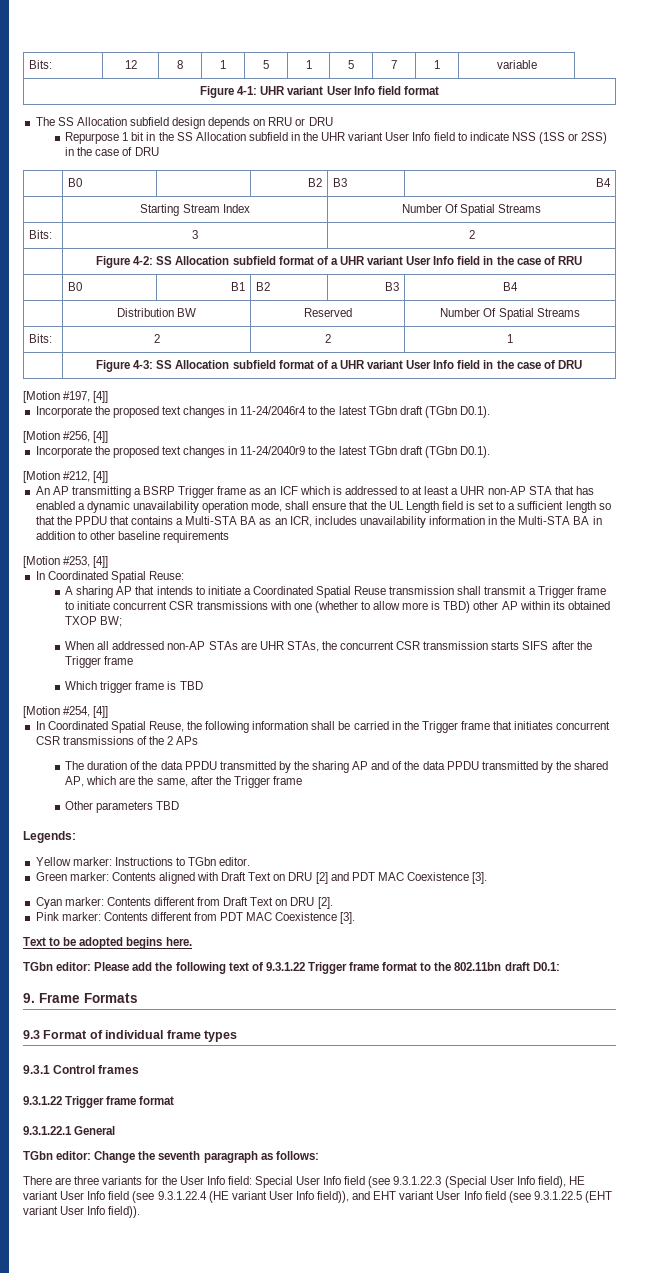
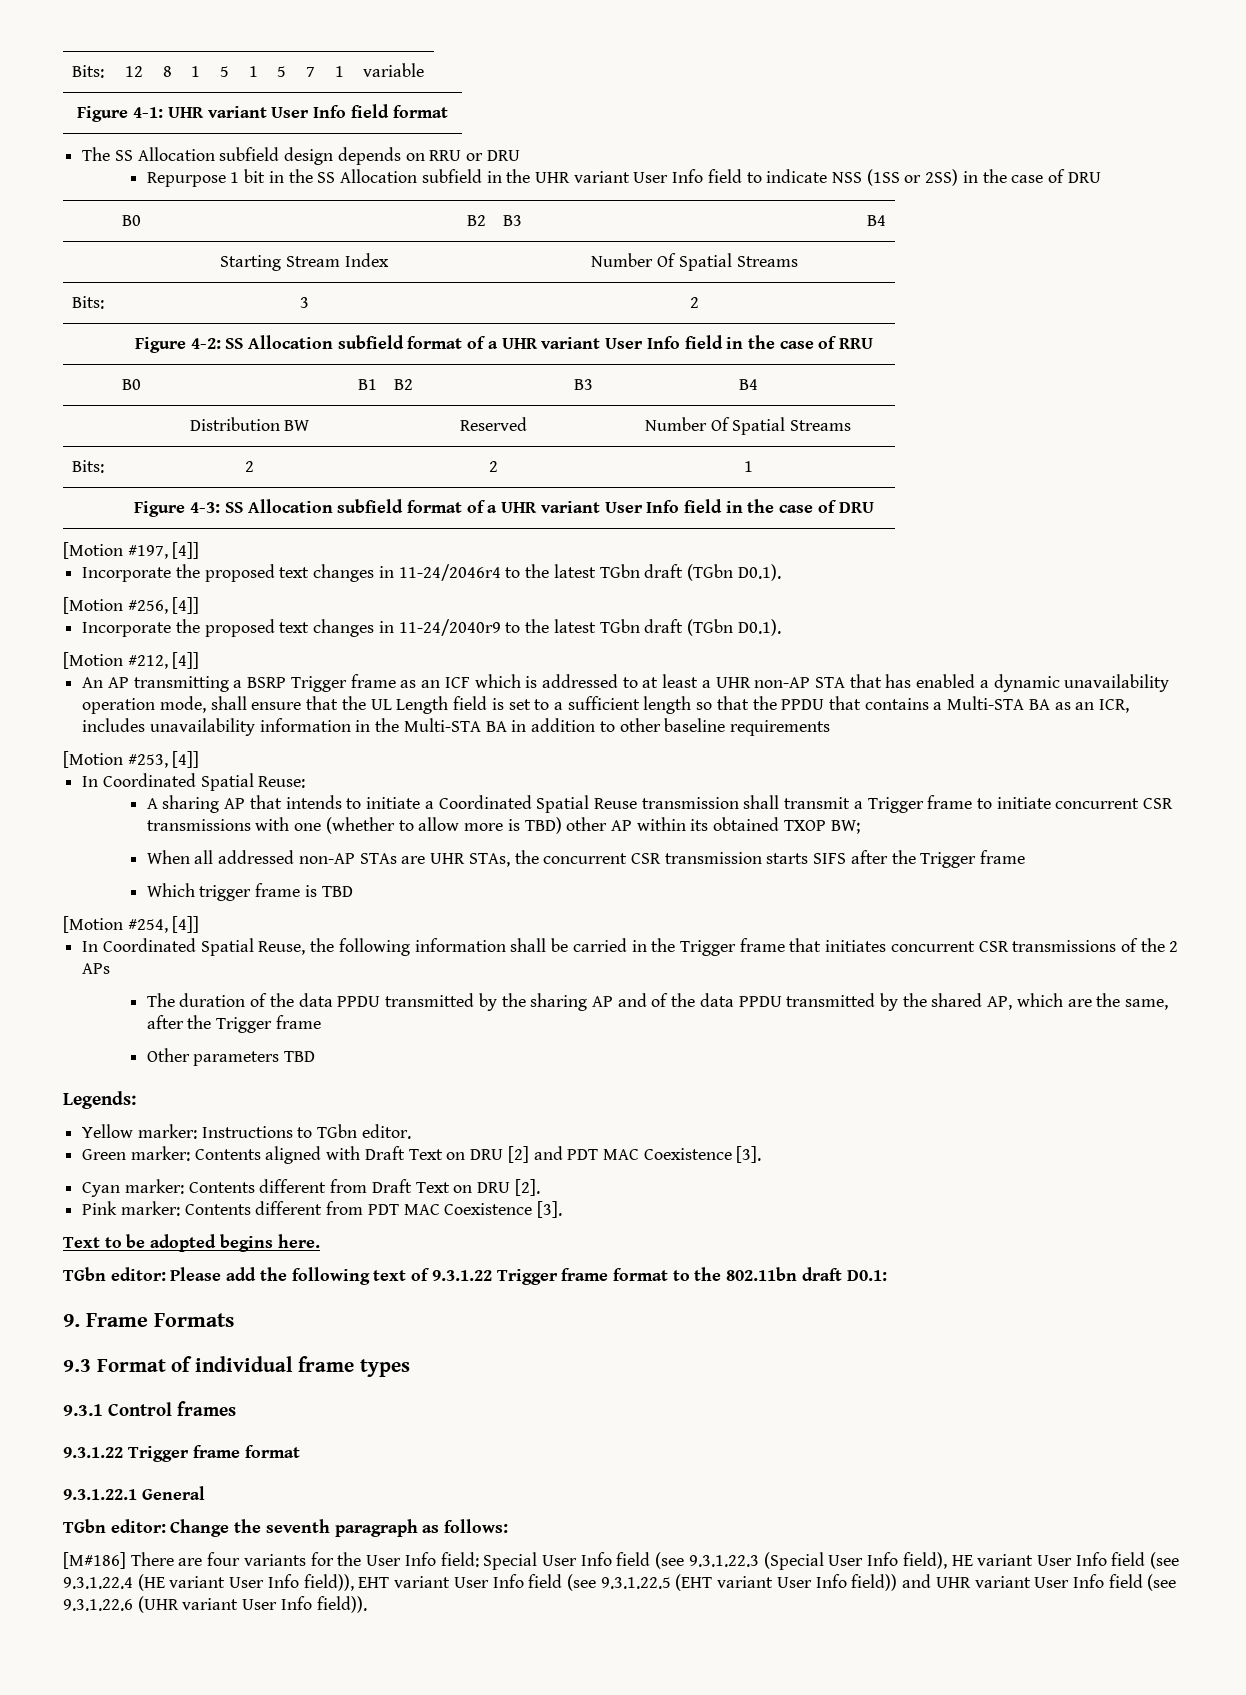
(319, 1155) none -> [63,1552,126,1569] [M#186]
[74,1176,100,1185] three -> [207,1552,241,1566] four
[352,1191,371,1200] and -> (354, 1582) none
(106, 1210) none -> [851,1574,1177,1591] [63,1596,312,1613] field)) and UHR variant User Info field (see 9.3.1.22.6 (UHR variant User Info

